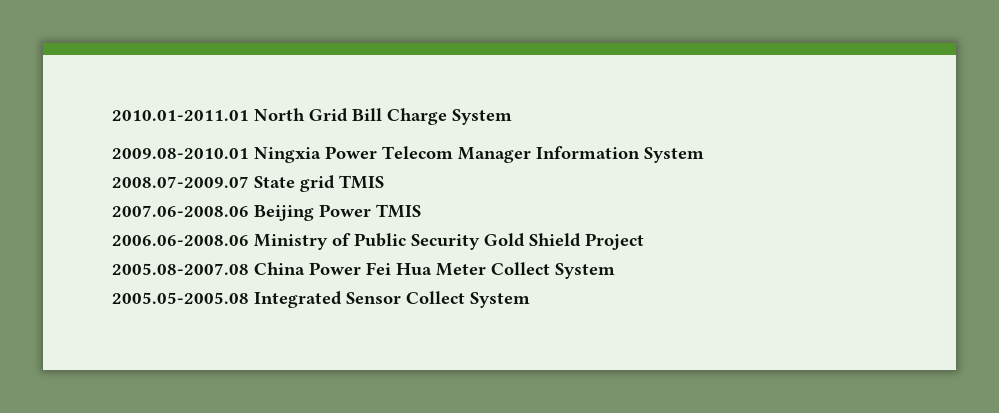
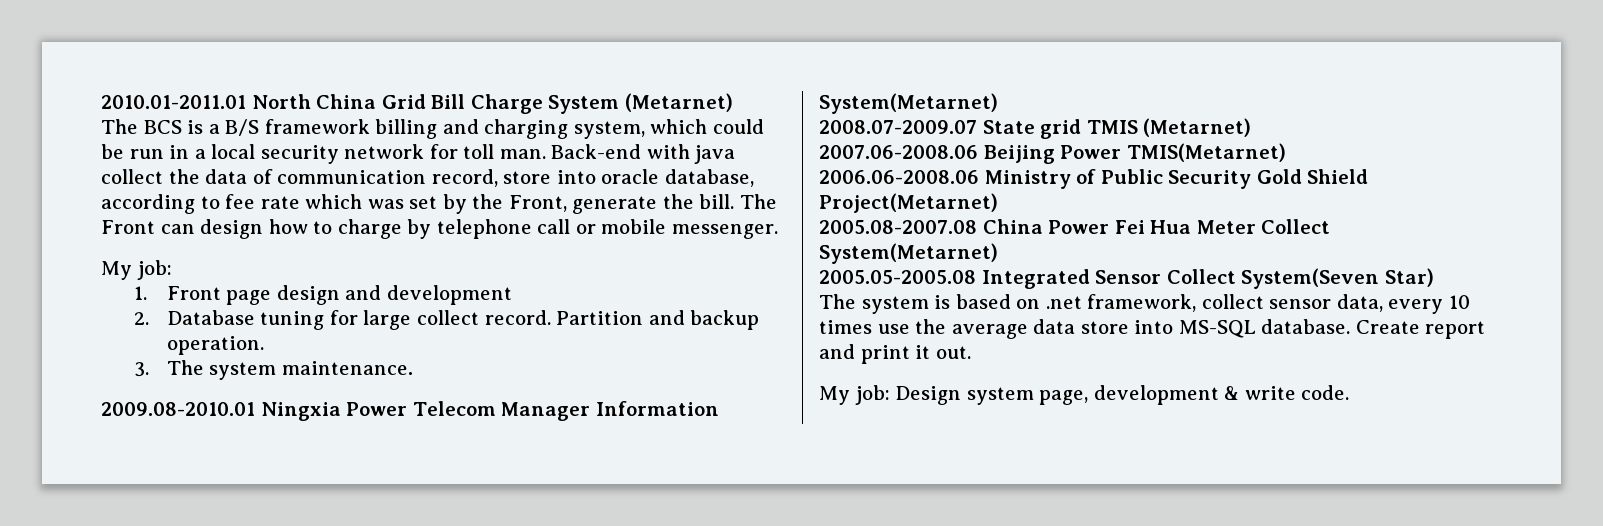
(305, 114) none -> [316,94,377,109] China
(512, 117) none -> [624,93,733,112] [101,119,764,139] [101,144,736,164] [101,169,754,187] [101,194,777,214] [101,219,778,239] [101,260,172,280] [133,285,512,305] [133,310,760,330] [166,336,264,355] [133,360,413,380] (Metarnet) // The BCS is a B/S framework billing and charging system, which could be run in a local security network for toll man. Back-end with java collect the data of communication record, store into oracle database, according to fee rate which was set by the Front, generate the bill. The Front can design how to charge by telephone call or mobile messenger. // My job: // 1. Front page design and development // 2. Database tuning for large collect record. Partition and backup operation. // 3. The system maintenance.
[644,147,704,163] System -> [819,93,998,114] System(Metarnet)
(384, 182) none -> [1143,118,1252,137] (Metarnet)
[376,204,421,218] TMIS -> [1126,143,1286,162] TMIS(Metarnet)
[585,233,644,250] Project -> [819,193,998,213] Project(Metarnet)
[555,263,615,279] System -> [819,243,998,264] System(Metarnet)
[470,292,530,308] System -> [1241,268,1434,289] [819,294,1470,314] [819,319,1486,339] [819,344,971,364] [819,385,1350,405] System(Seven Star) // The system is based on .net framework, collect sensor data, every 10 times use the average data store into MS-SQL database. Create report and print it out. // My job: Design system page, development & write code.

